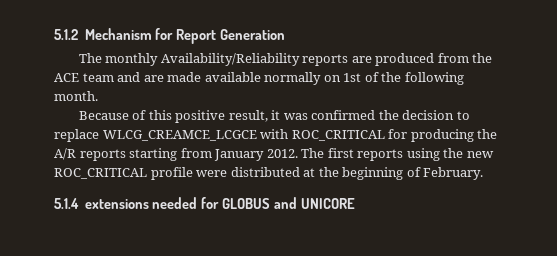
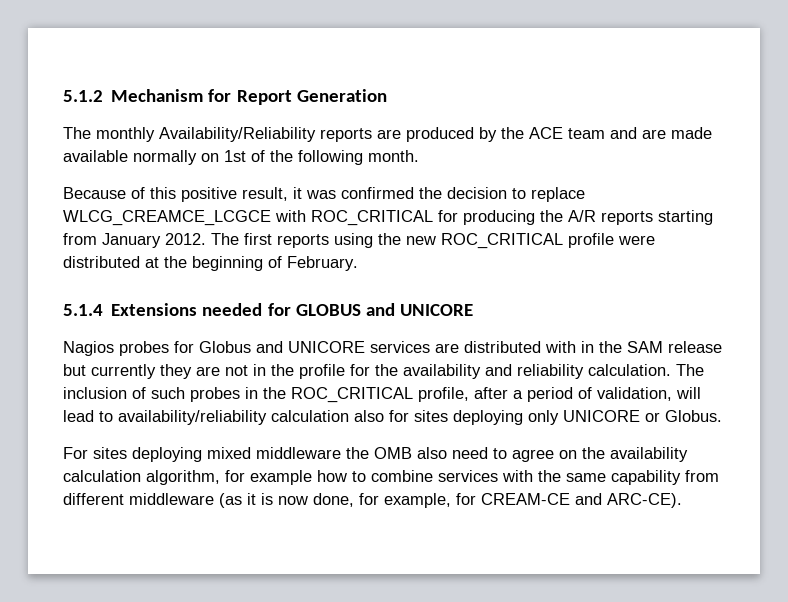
[437,53,469,63] from -> [479,127,497,142] by
[84,199,149,209] extensions -> [111,303,198,316] Extensions
(356, 203) none -> [63,341,722,356] [63,364,704,379] [63,387,701,403] [63,410,722,425] [63,447,688,462] [63,470,719,485] [63,493,682,508] // Nagios probes for Globus and UNICORE services are distributed with in the SAM release but currently they are not in the profile for the availability and reliability calculation. The inclusion of such probes in the ROC_CRITICAL profile, after a period of validation, will lead to availability/reliability calculation also for sites deploying only UNICORE or Globus. // For sites deploying mixed middleware the OMB also need to agree on the availability calculation algorithm, for example how to combine services with the same capability from different middleware (as it is now done, for example, for CREAM-CE and ARC-CE).

